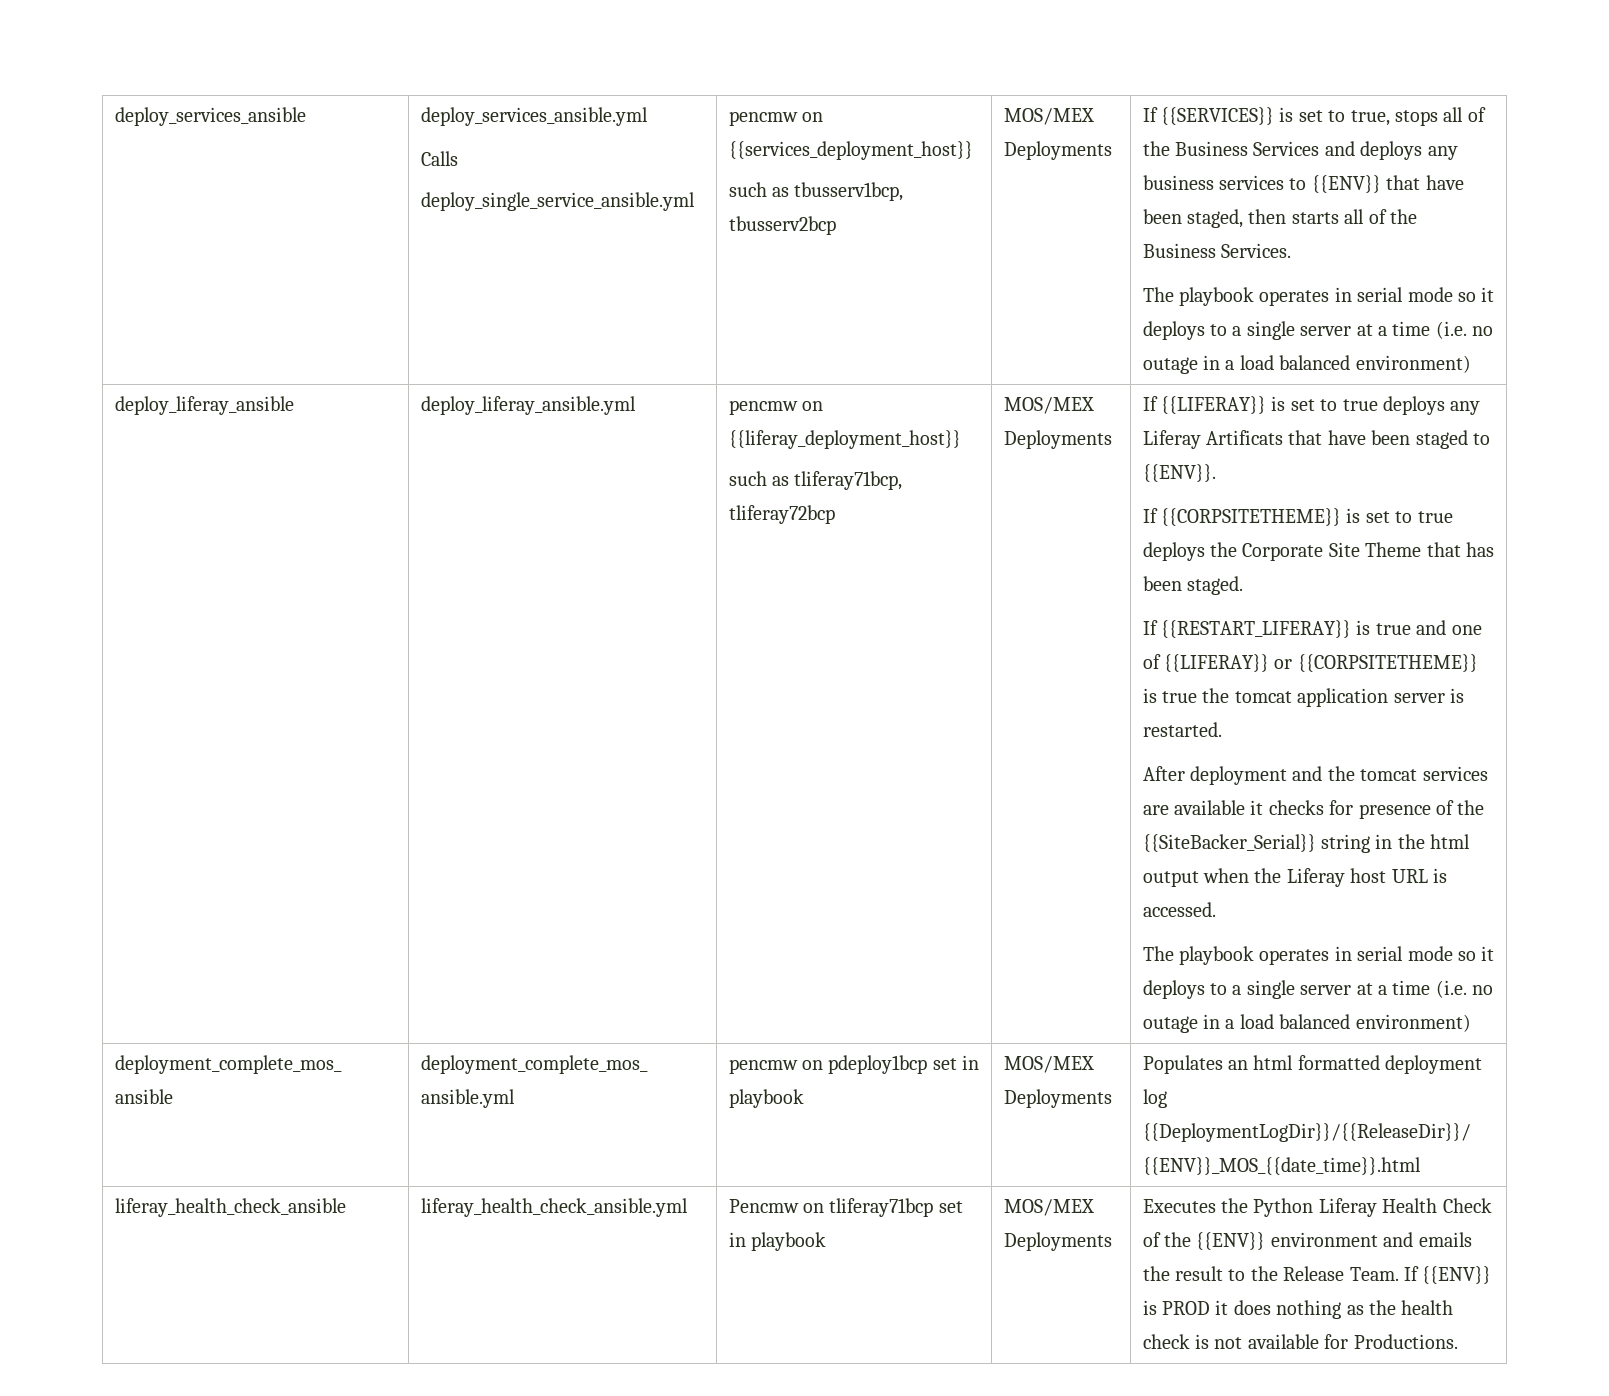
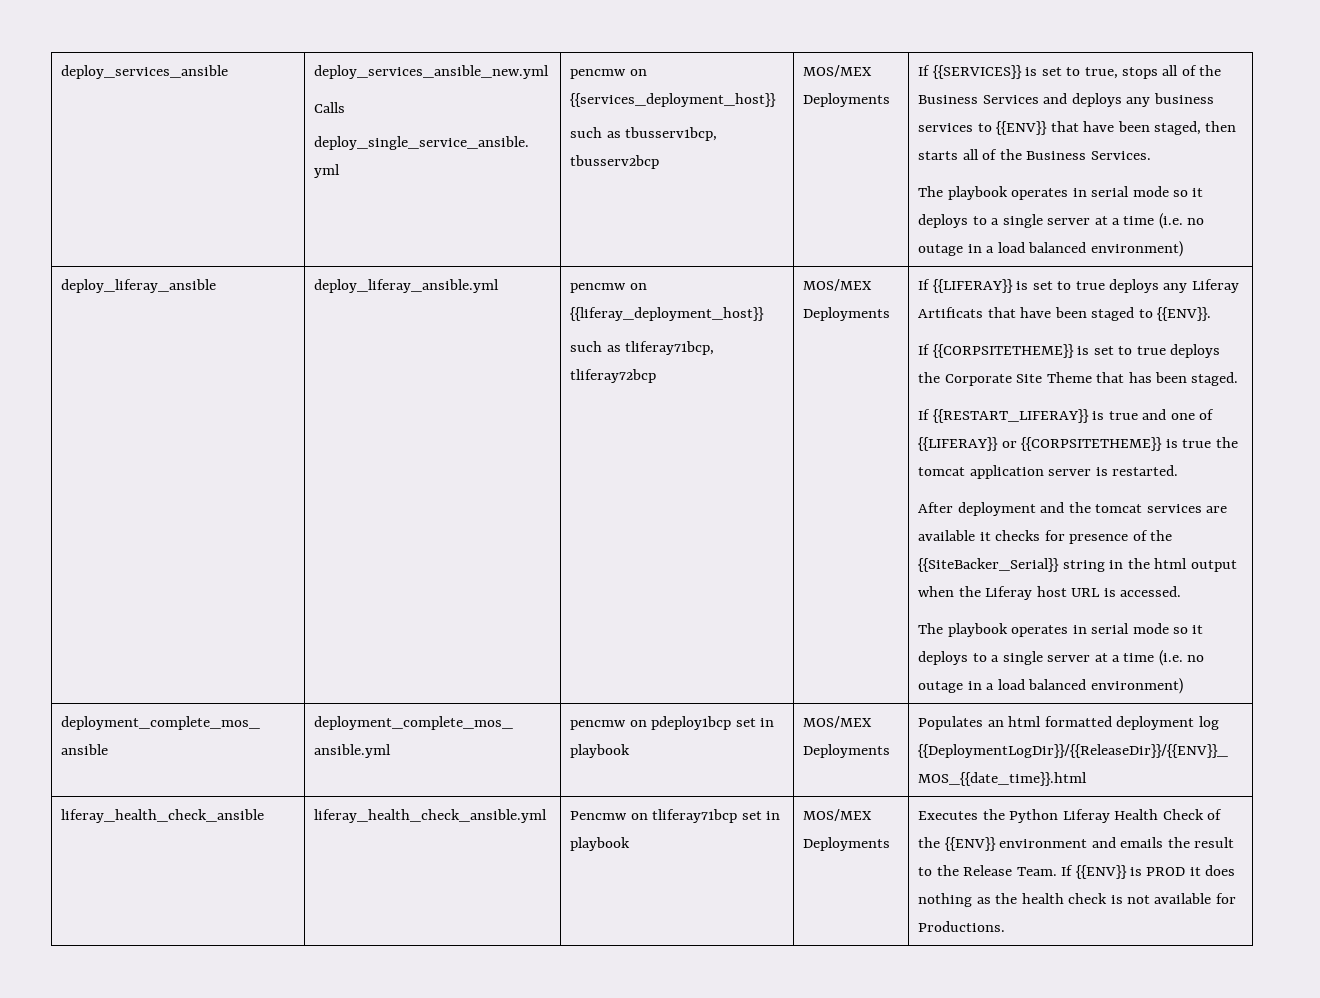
[420,107,648,126] deploy_services_ansible.yml -> [314,65,550,79] deploy_services_ansible_new.yml

